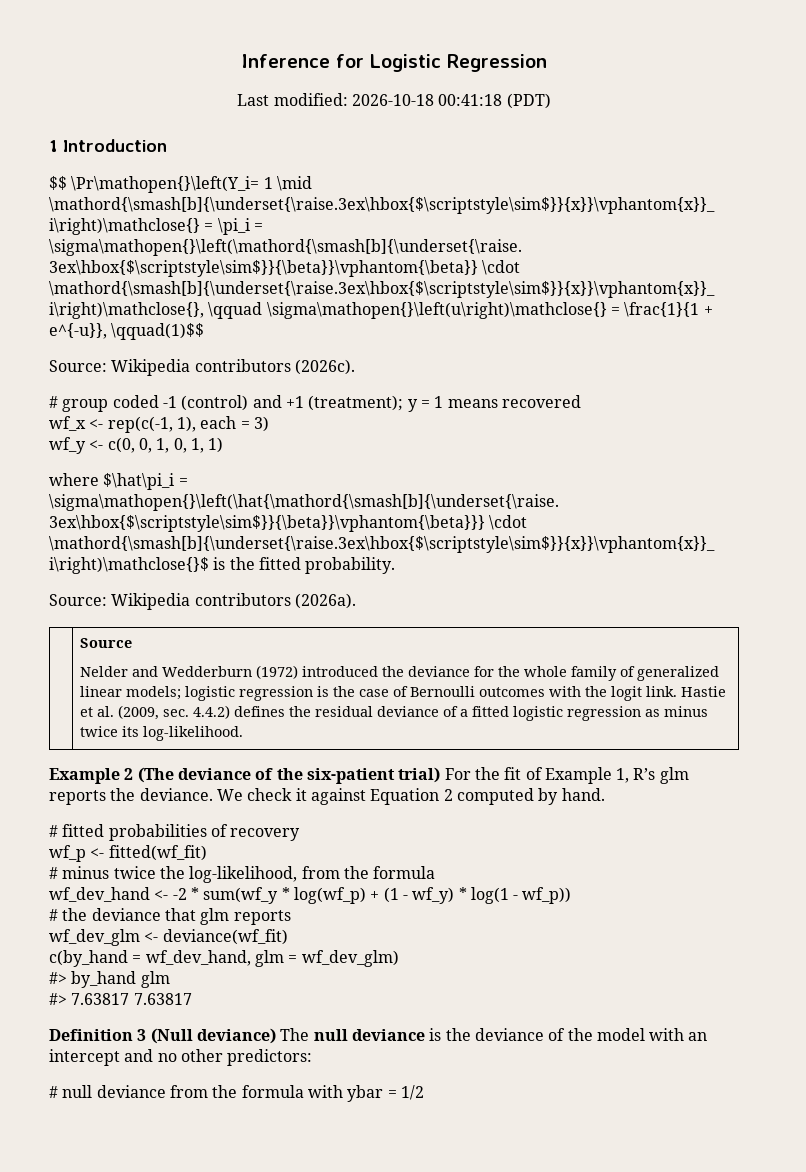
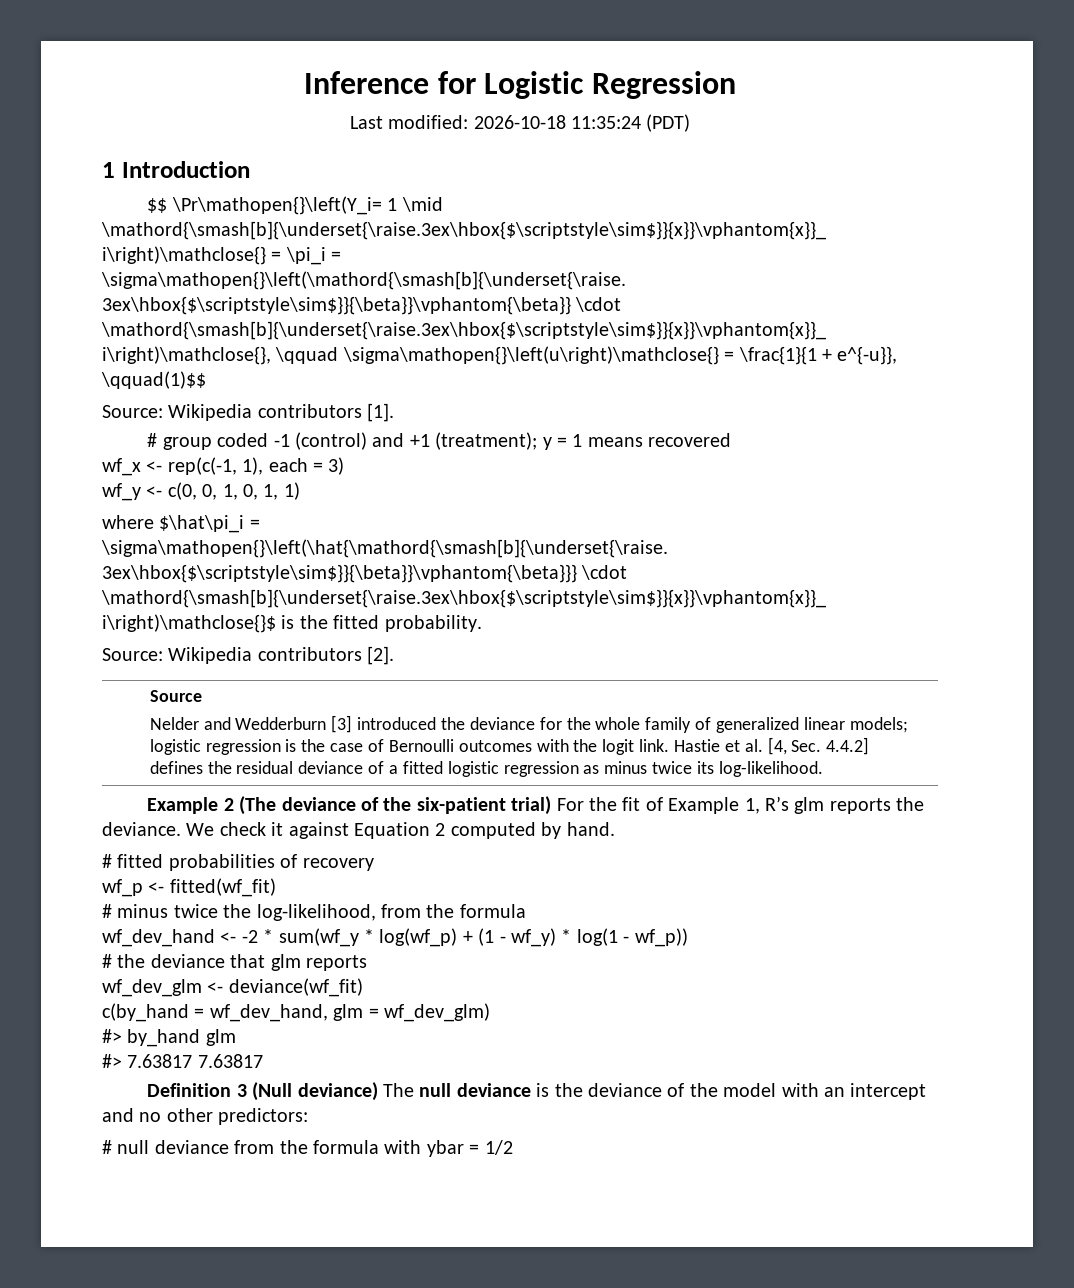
[438,94,503,106] 00:41:18 -> [570,116,641,129] 11:35:24
[294,359,355,375] (2026c). -> [367,403,395,422] [1].
[294,593,356,609] (2026a). -> [367,646,395,665] [2].
[255,665,298,679] (1972) -> [331,715,353,733] [3]
[117,705,230,720] (2009, sec. 4.4.2) -> [767,737,870,755] [4, Sec. 4.4.2]

